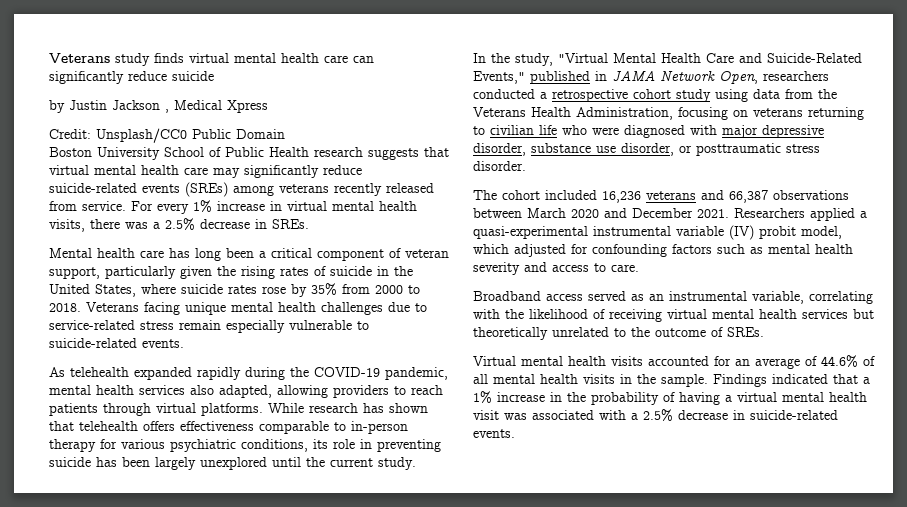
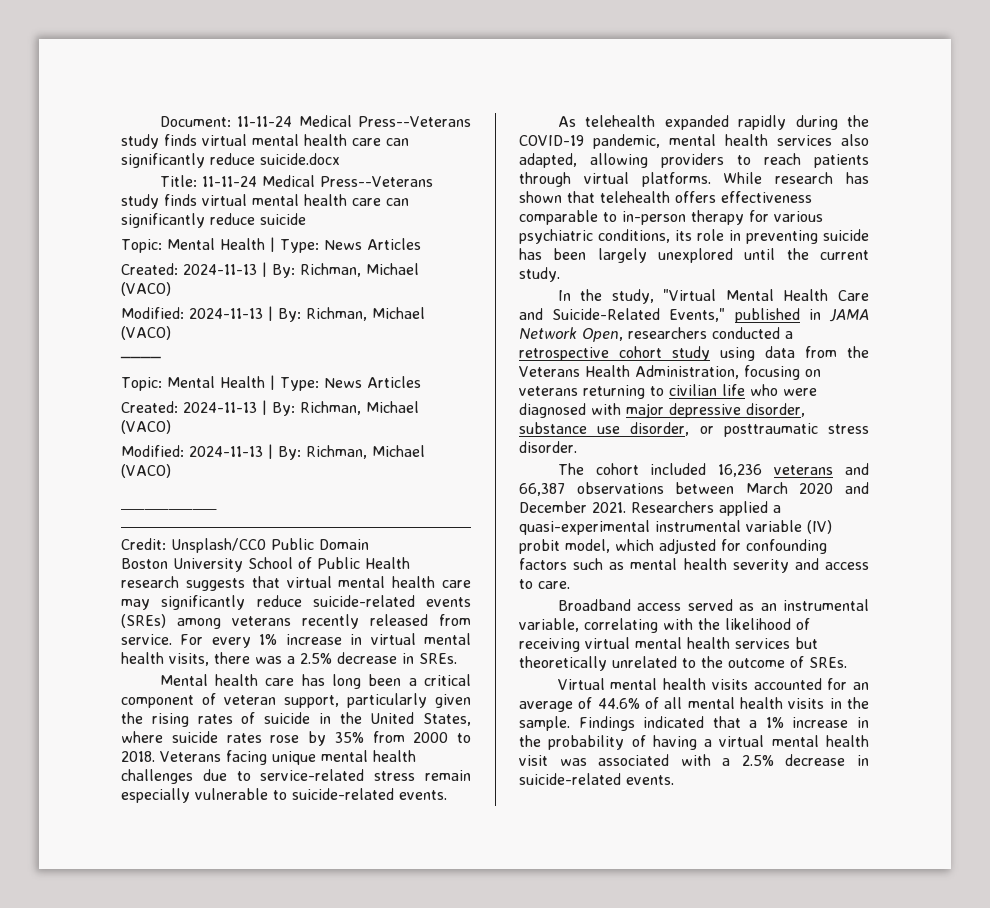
[49,53,110,63] Veterans -> [159,115,471,127] [121,134,409,149] [121,153,340,168] [159,175,433,187] Document: 11-11-24 Medical Press--Veterans study finds virtual mental health care can significantly reduce suicide.docx // Title: 11-11-24 Medical Press--Veterans
[49,100,268,113] by Justin Jackson , Medical Xpress -> [121,237,421,253] [121,262,419,278] [121,282,171,296] [121,306,425,322] [121,326,171,340] [120,356,161,363] [121,375,421,391] [121,400,419,416] [121,420,171,434] [121,444,425,460] [121,464,171,478] [121,509,217,518] Topic: Mental Health | Type: News Articles // Created: 2024-11-13 | By: Richman, Michael (VACO) // Modified: 2024-11-13 | By: Richman, Michael (VACO) // ──── // Topic: Mental Health | Type: News Articles // Created: 2024-11-13 | By: Richman, Michael (VACO) // Modified: 2024-11-13 | By: Richman, Michael (VACO) // ────

